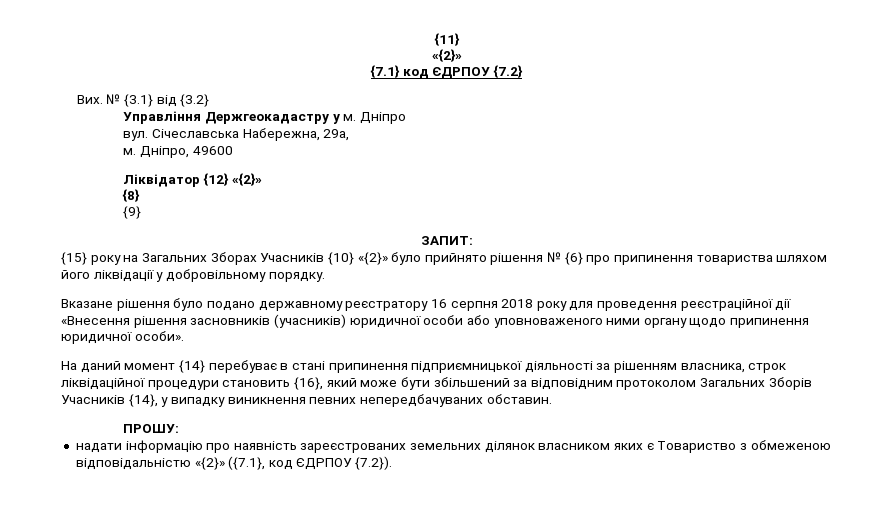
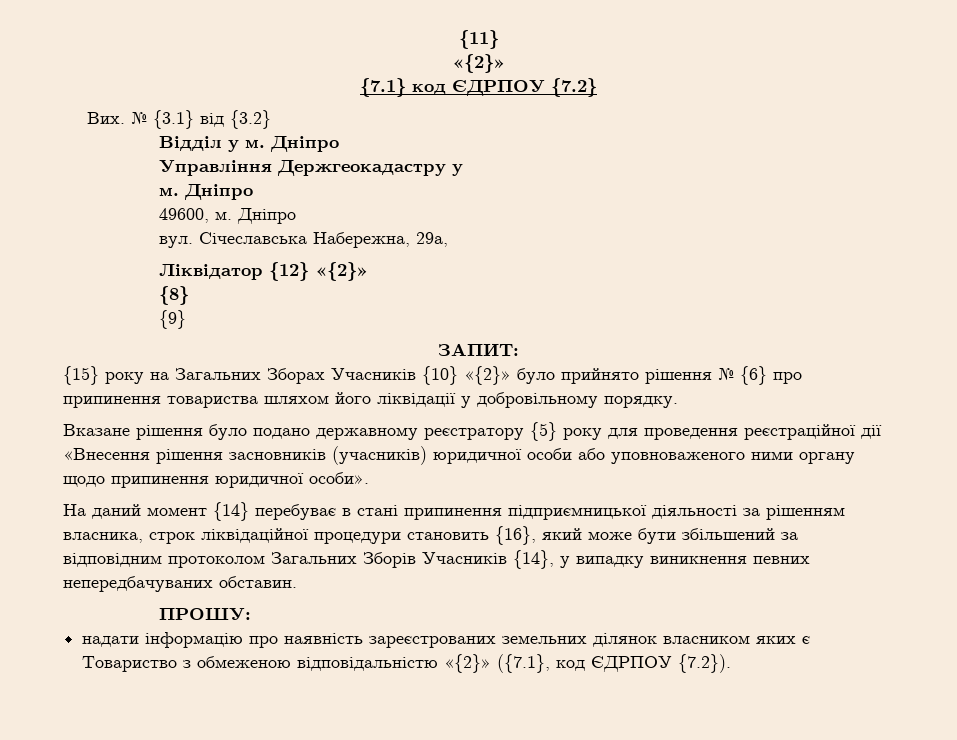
(210, 100) none -> [159,136,340,152] // Відділ у м. Дніпро
(340, 119) none -> [159,184,254,200] [159,208,210,223] // м. Дніпро // 49600,
[123,146,233,158] // м. Дніпро, 49600 -> (449, 239) none
[430,299,534,311] 16 серпня 2018 -> [530,422,557,441] {5}

